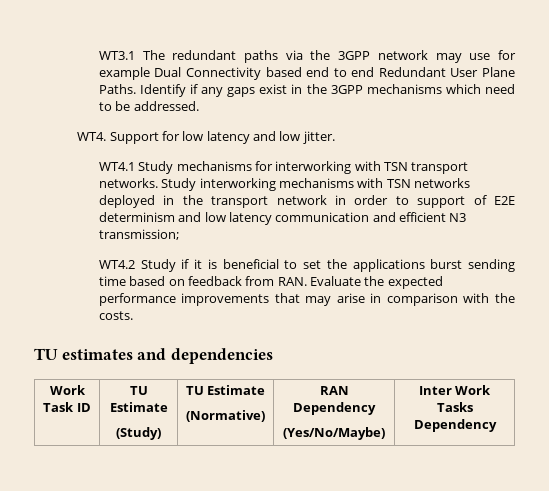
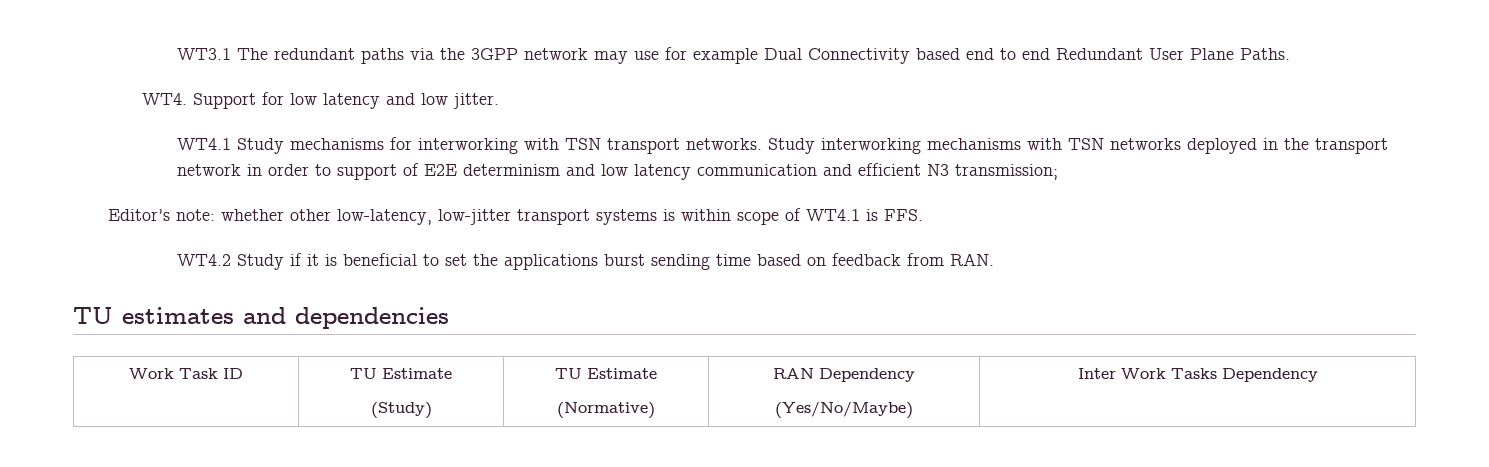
[139,84,516,97] [98,101,199,111] Identify if any gaps exist in the 3GPP mechanisms which need to be addressed. -> (1291, 54) none
(179, 234) none -> [107,208,923,225] // Editor’s note: whether other low-latency, low-jitter transport systems is within scope of WT4.1 is FFS.
[310,276,443,289] [98,293,515,306] [98,311,133,320] Evaluate the expected performance improvements that may arise in comparison with the costs. -> (995, 259) none

